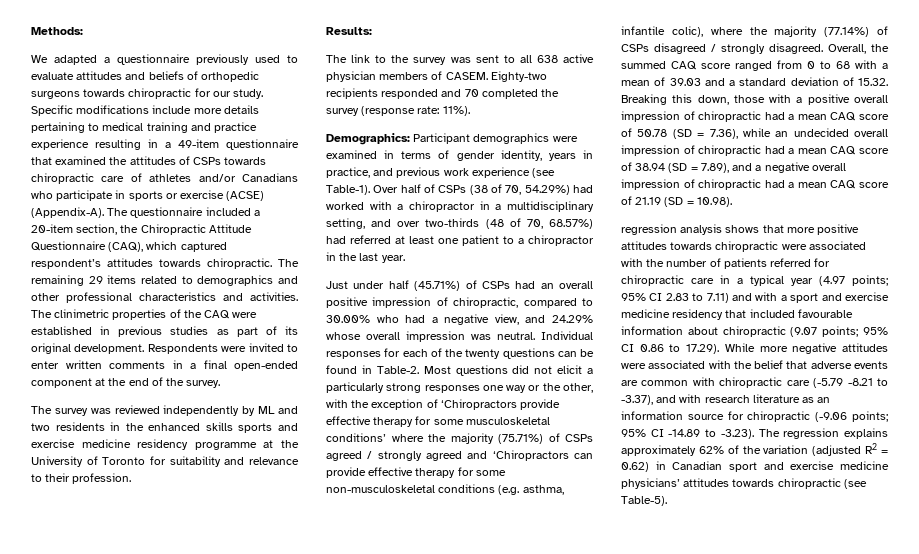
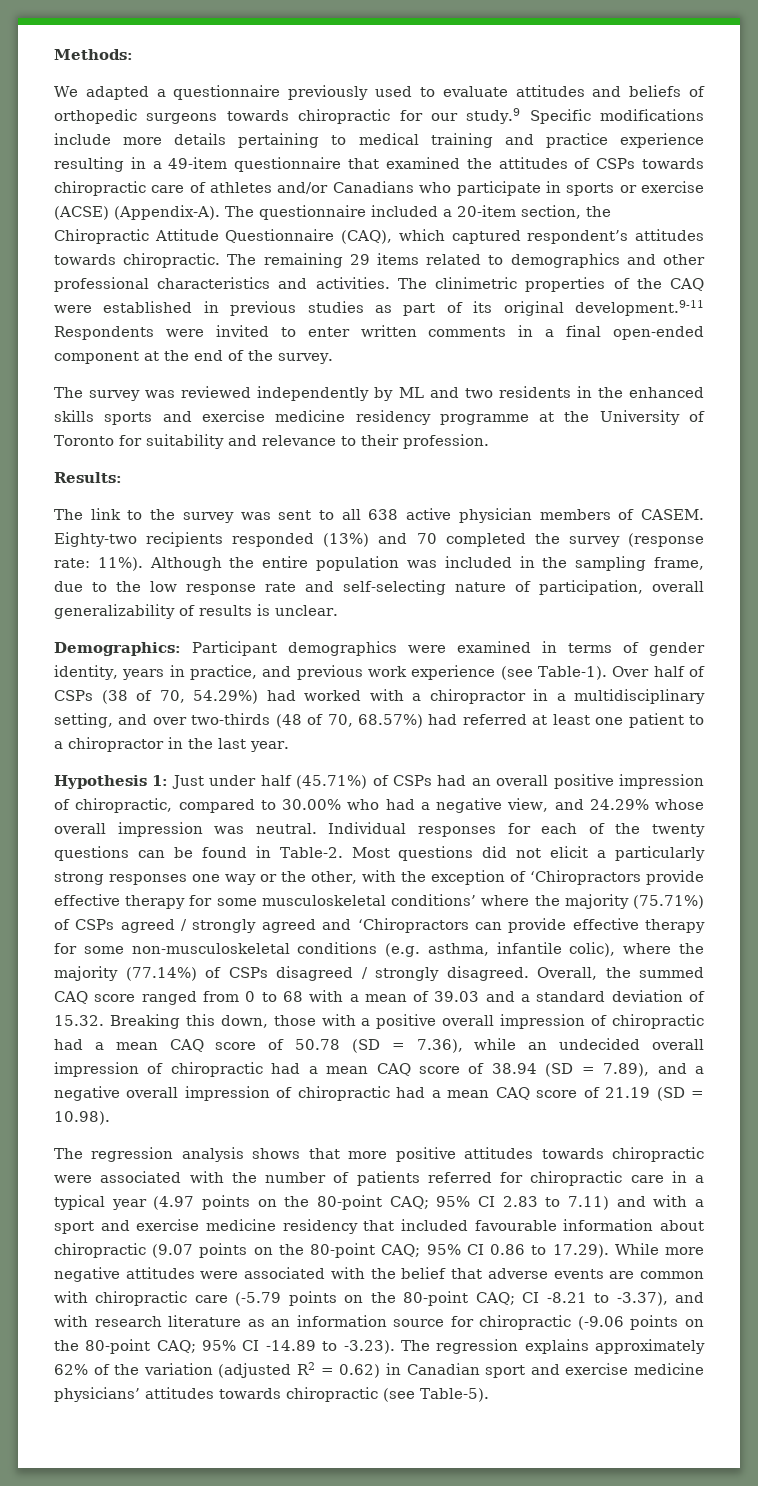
[233,89,264,99] study. -> [466,108,521,124] study.9
[74,344,145,354] development. -> [574,300,704,316] development.9-11
(439, 94) none -> [323,533,370,547] (13%)
(470, 111) none -> [149,556,704,571] [54,580,704,595] [54,604,338,619] Although the entire population was included in the sampling frame, due to the low response rate and self-selecting nature of participation, overall generalizability of results is unclear.
(405, 259) none -> [54,775,169,789] Hypothesis 1:
(732, 202) none -> [54,1148,83,1159] The
[852,275,888,286] points; -> [201,1195,429,1210] points on the 80-point CAQ;
[822,326,859,337] points; -> [199,1243,421,1258] points on the 80-point CAQ;
(844, 383) none -> [288,1291,540,1306] points on the 80-point CAQ; CI
[852,411,888,422] points; -> [630,1315,704,1330] [54,1339,196,1354] points on the 80-point CAQ;

